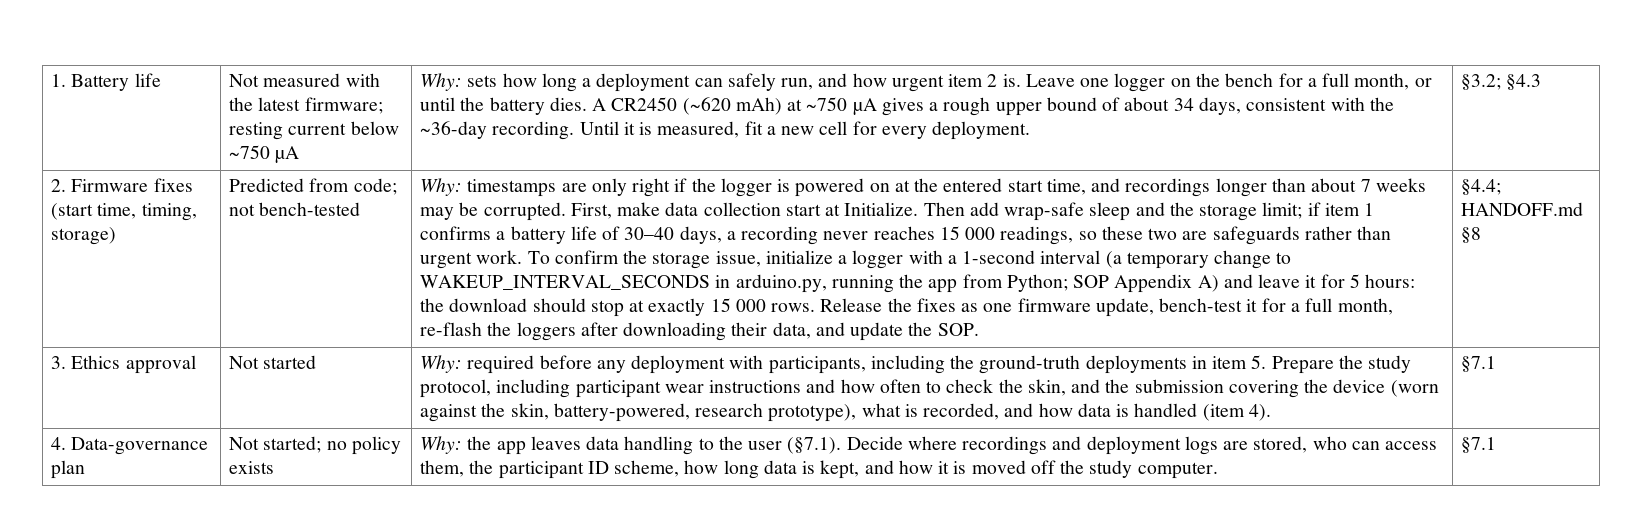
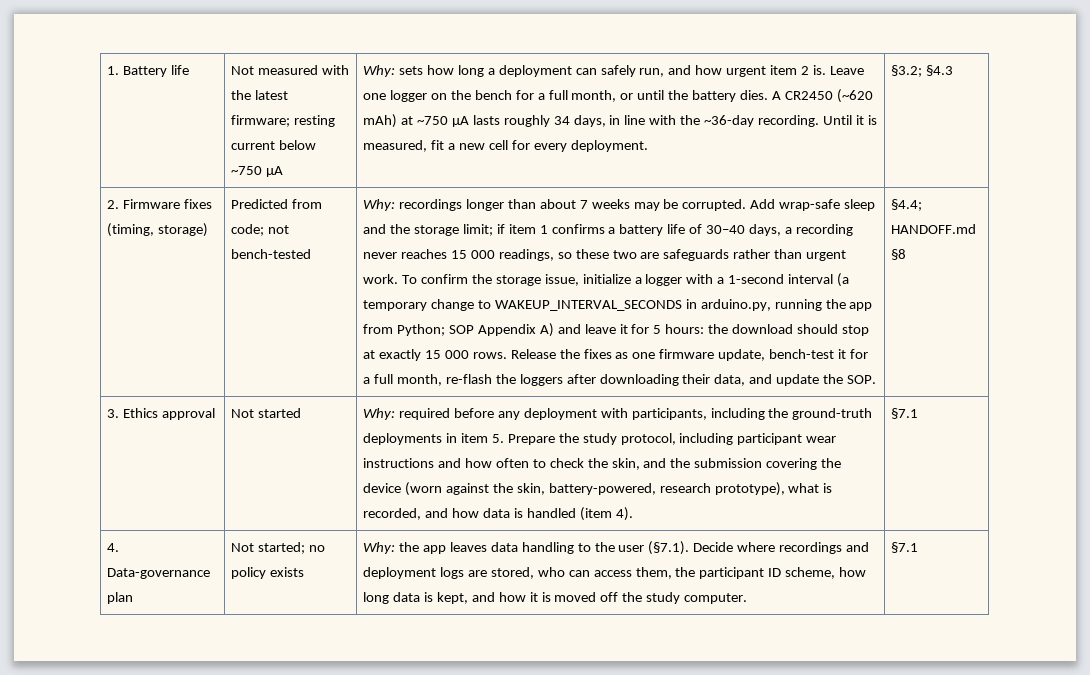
[881,97,1327,116] gives a rough upper bound of about 34 days, consistent -> [472,115,646,127] lasts roughly 34 days, in line
[50,203,197,221] (start time, timing, -> [107,223,155,237] (timing,
[467,178,1121,197] timestamps are only right if the logger is powered on at the entered start time, and -> (396, 205) none
[570,202,999,219] First, make data collection start at Initialize. Then add -> [750,199,776,209] Add

